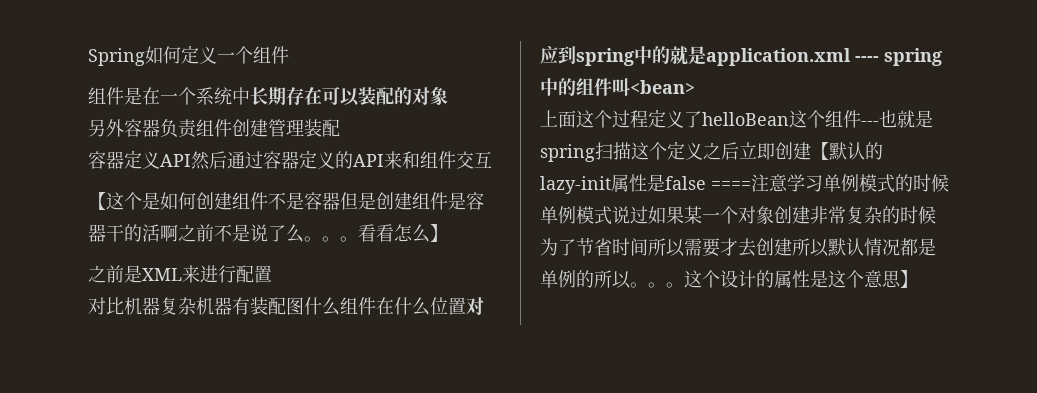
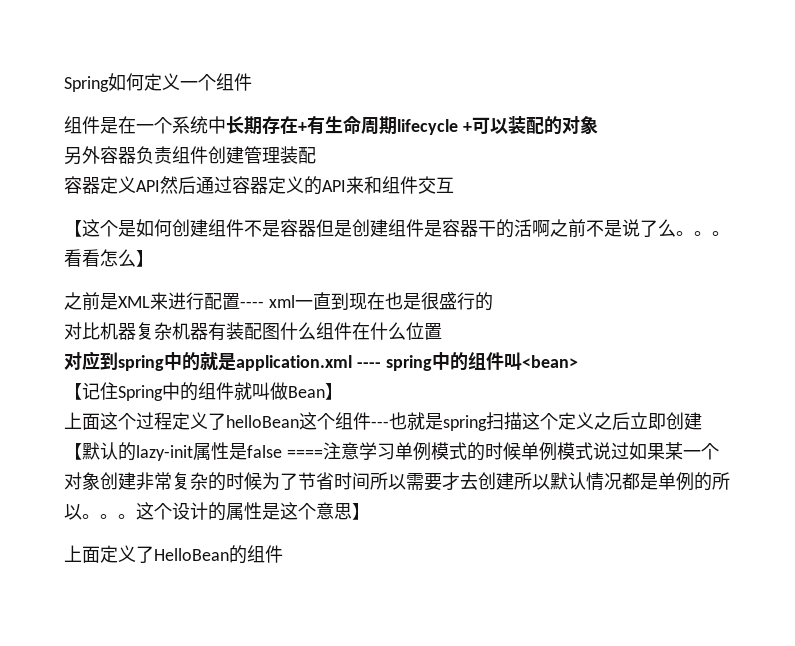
(322, 96) none -> [298,116,472,135] +有生命周期lifecycle +
(272, 274) none -> [240,292,493,311] ---- xml一直到现在也是很盛行的
(466, 306) none -> (442, 331) //
(695, 87) none -> [64,382,343,401] // 【记住Spring中的组件就叫做Bean】
(918, 279) none -> [64,545,283,564] // 上面定义了HelloBean的组件

